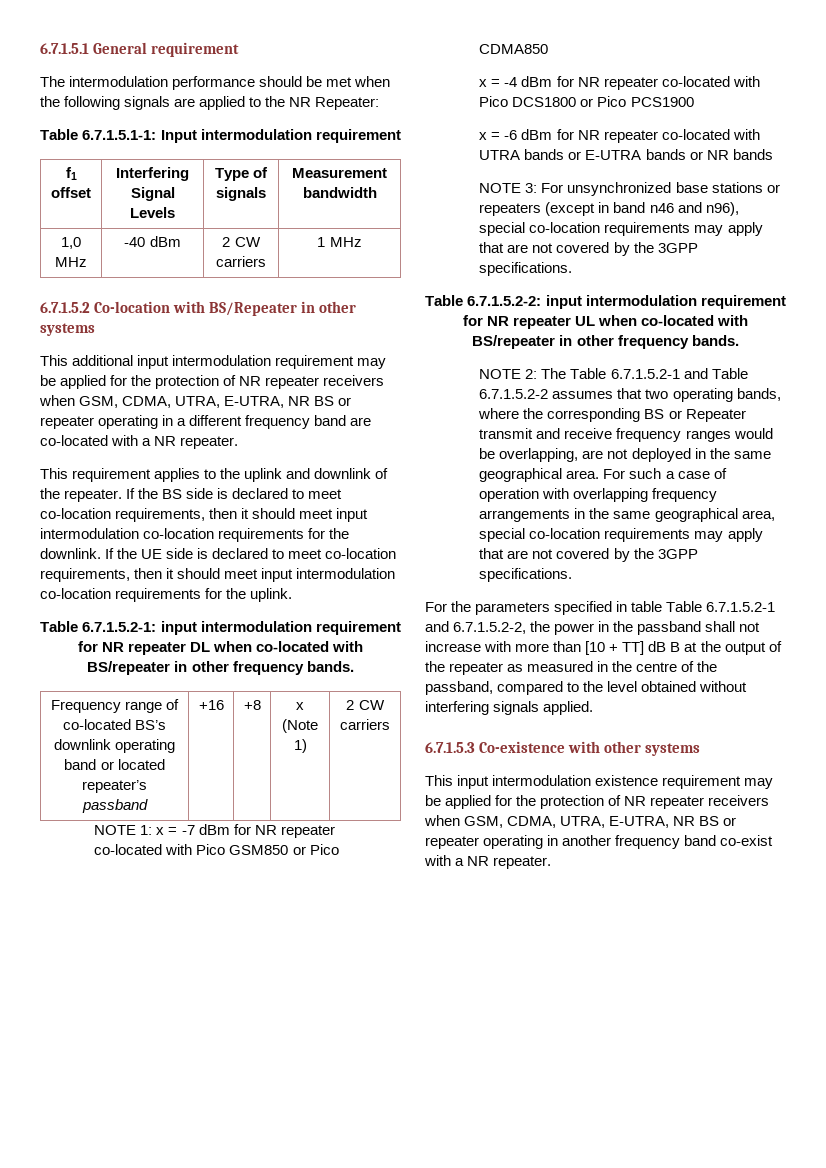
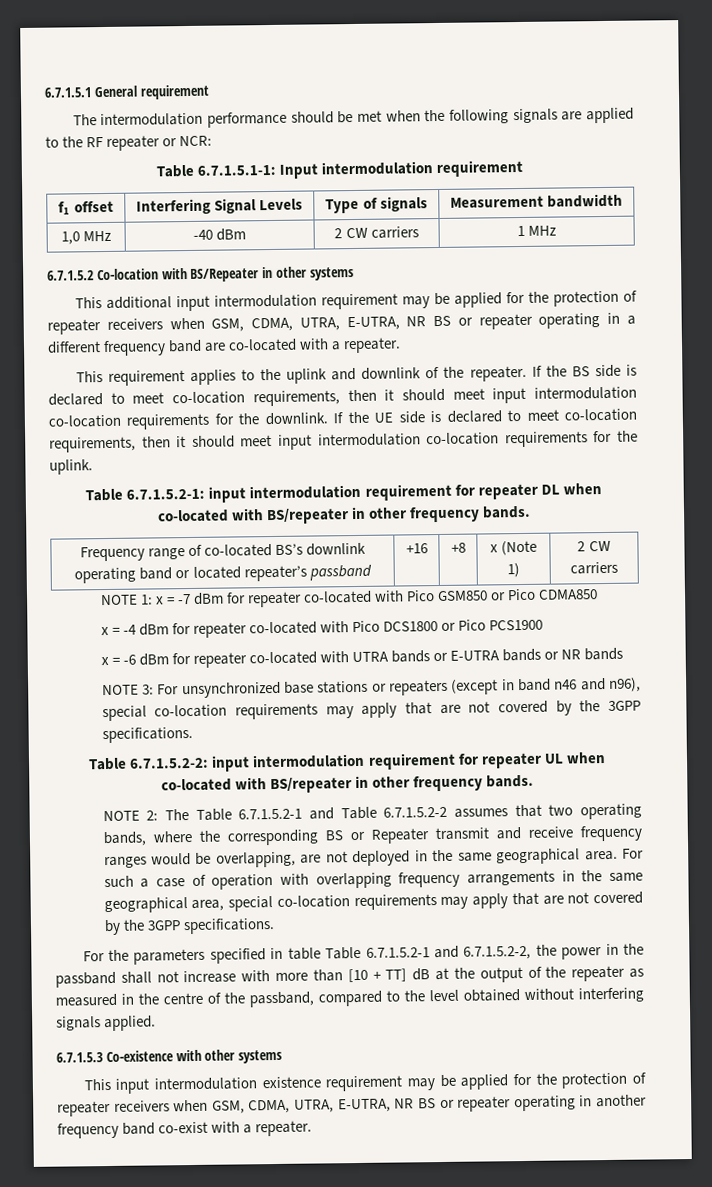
[289,97,380,110] NR Repeater: -> [86,135,213,151] RF repeater or NCR:
[239,376,262,386] NR -> (637, 296) none
[154,436,177,446] NR -> (342, 346) none
[101,642,124,652] NR -> (475, 490) none
[254,825,277,835] NR -> (246, 598) none
[577,77,600,87] NR -> (191, 628) none
[577,130,600,140] NR -> (191, 658) none
[486,316,509,326] NR -> (479, 759) none
[670,642,681,652] B -> (431, 974) none
[624,796,647,806] NR -> (646, 1078) none
[467,856,490,866] NR -> (253, 1129) none

